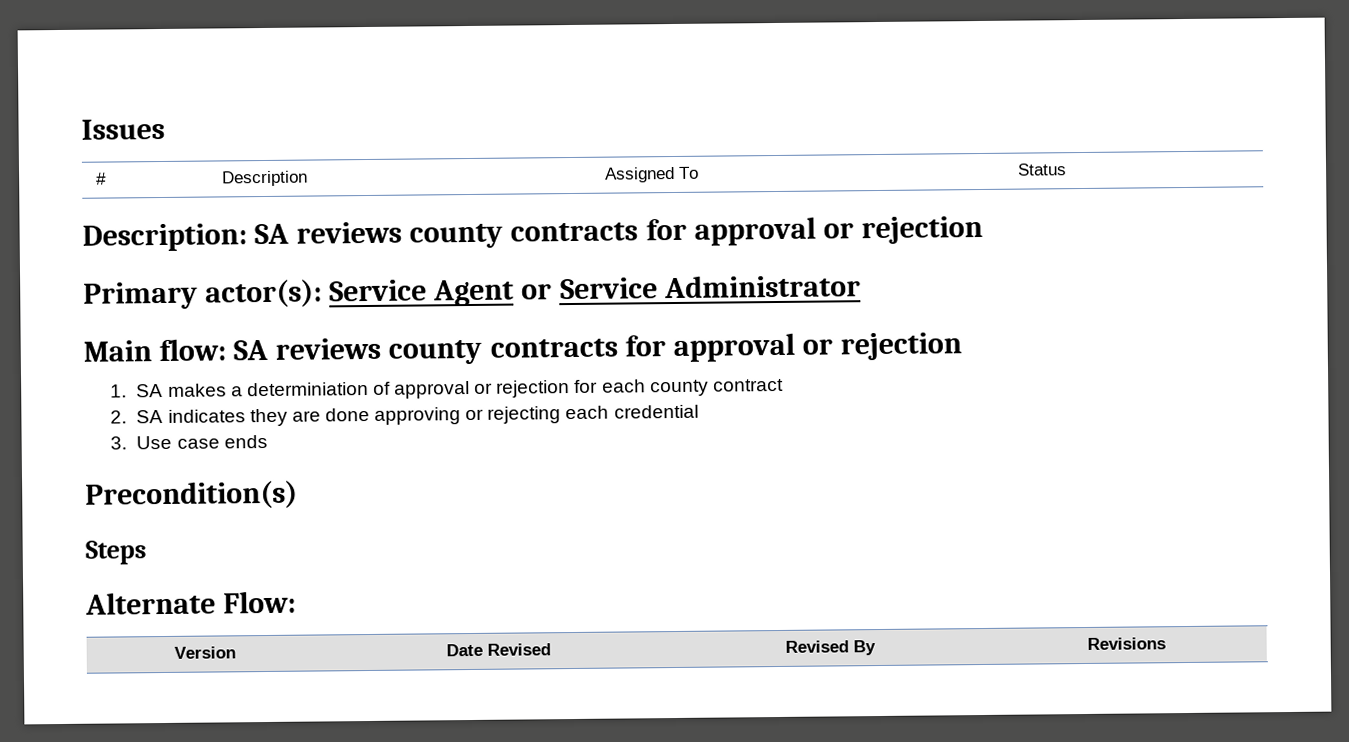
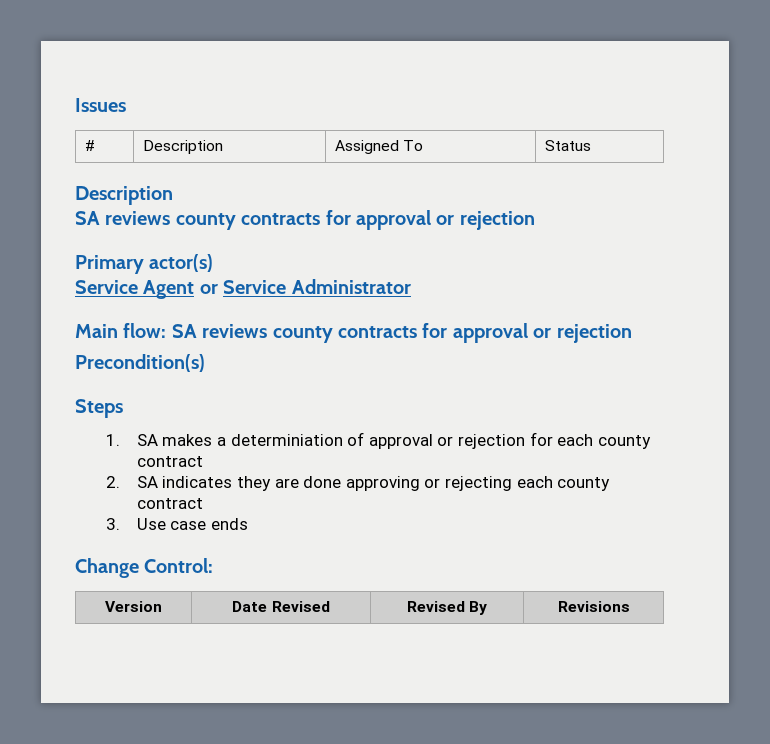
[82,223,247,252] Description: -> [75,186,173,205] Description //
[205,279,323,308] actor(s): -> [149,254,214,272] actor(s) //
(962, 346) none -> [75,354,205,372] [75,399,123,418] // Precondition(s) // Steps
[613,404,699,419] credential -> [557,477,611,491] [136,498,203,509] county contract
[85,480,298,510] [85,540,147,565] [85,590,297,615] Precondition(s) // Steps // Alternate Flow: -> [75,558,214,578] Change Control:

